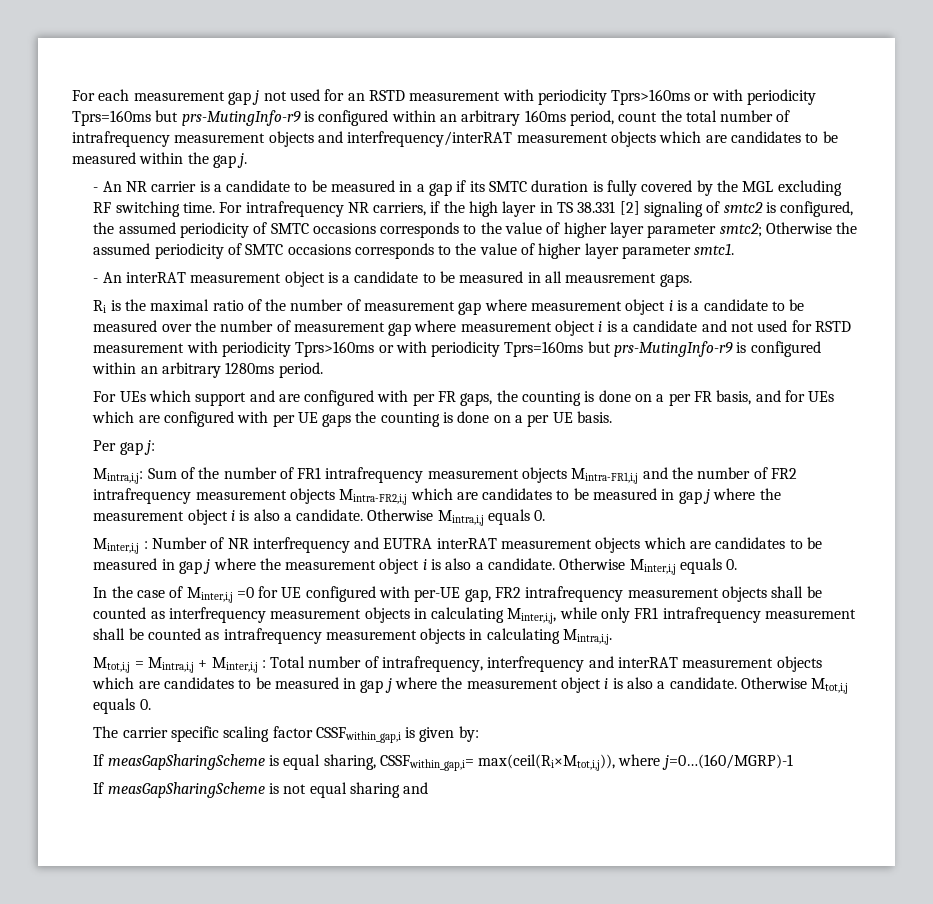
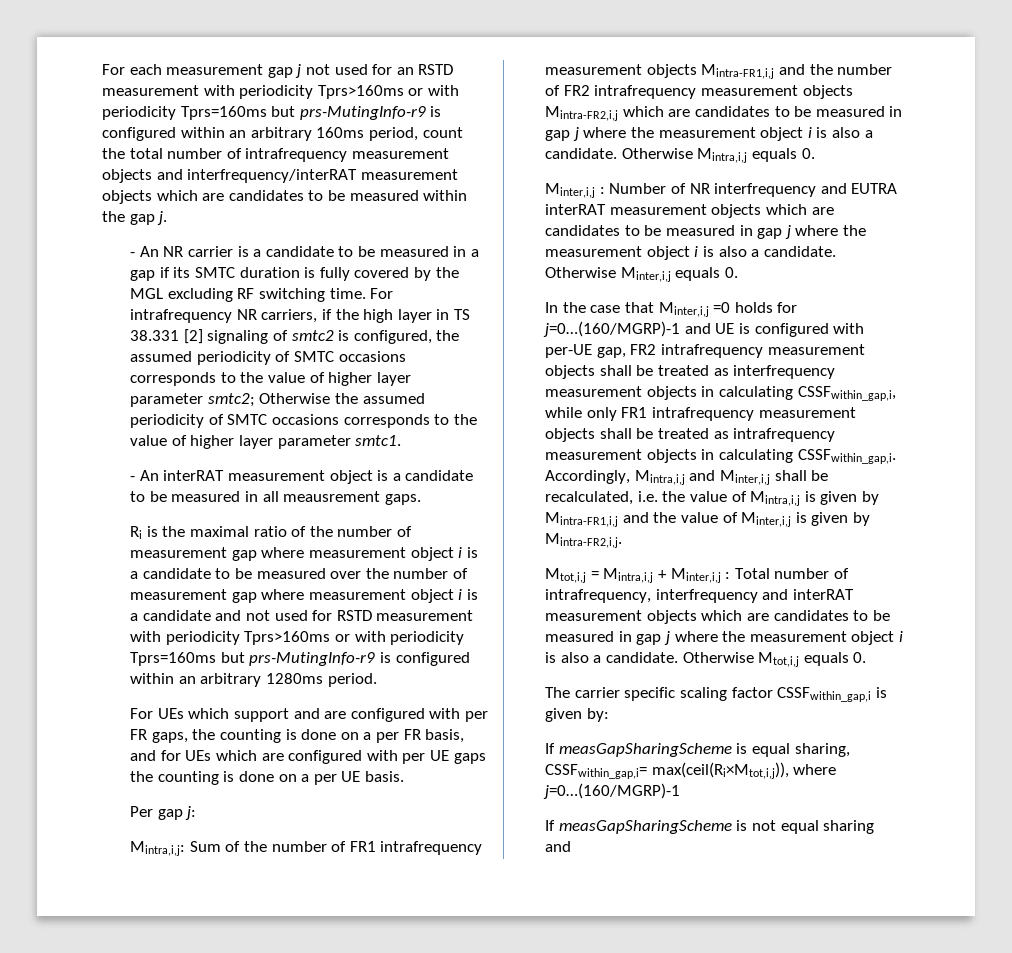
[169,586,184,598] of -> [624,302,654,313] that
[258,586,302,598] for UE -> [734,302,798,313] [543,321,750,337] holds for j=0…(160/MGRP)-1 and UE is
[93,607,147,619] counted -> [657,365,709,376] treated
[507,608,557,624] Minter,i,j, -> [797,386,896,401] CSSFwithin_gap,i,
[93,628,201,640] shall be counted -> [545,428,709,442] objects shall be treated
[563,629,613,645] Mintra,i,j. -> [797,449,896,464] [545,470,829,485] [545,491,879,506] [545,512,870,527] [545,533,623,548] CSSFwithin_gap,i. Accordingly, Mintra,i,j and Minter,i,j shall be recalculated, i.e. the value of Mintra,i,j is given by Mintra-FR1,i,j and the value of Minter,i,j is given by Mintra-FR2,i,j.

